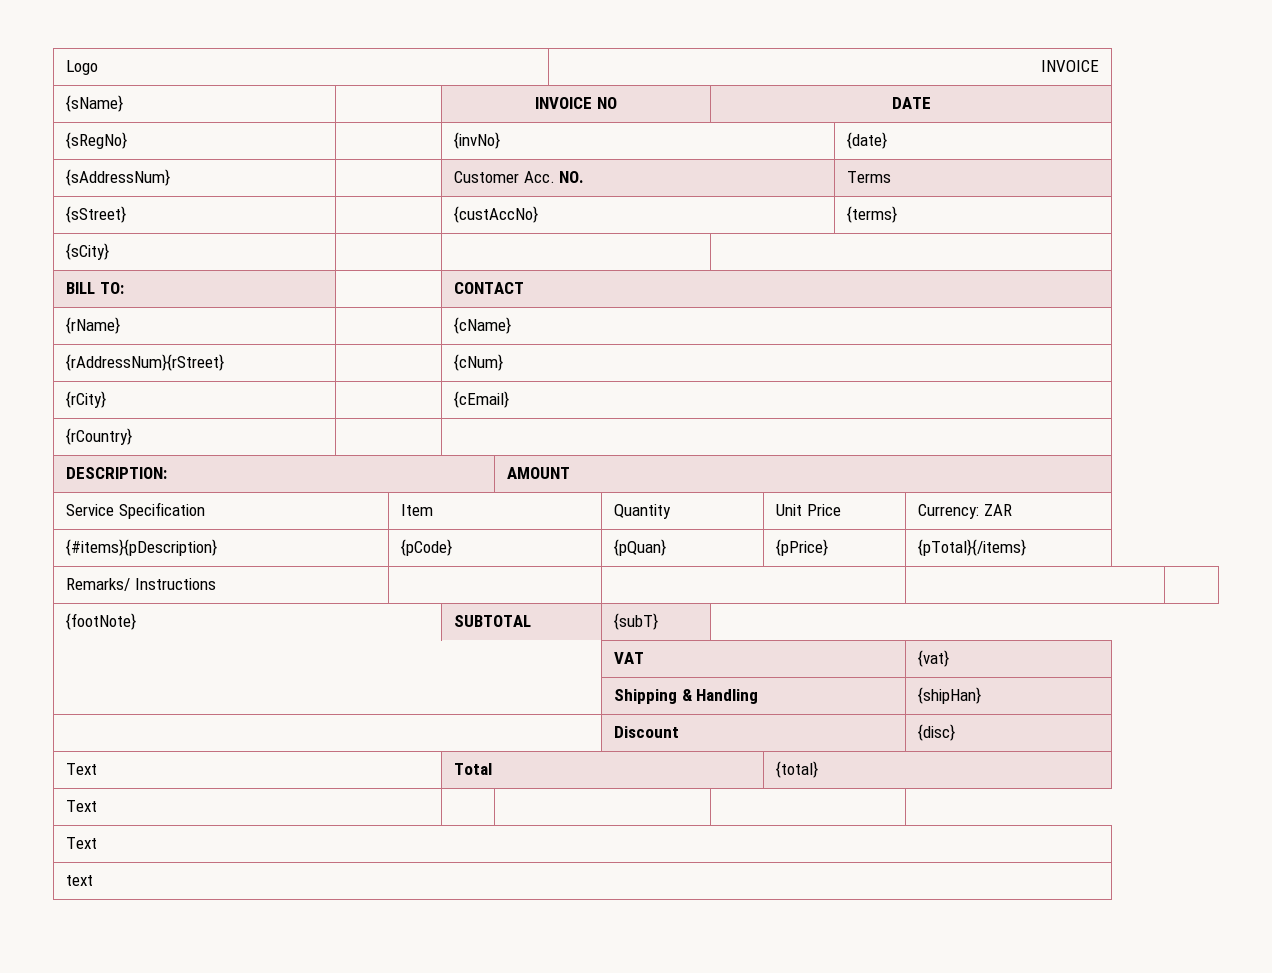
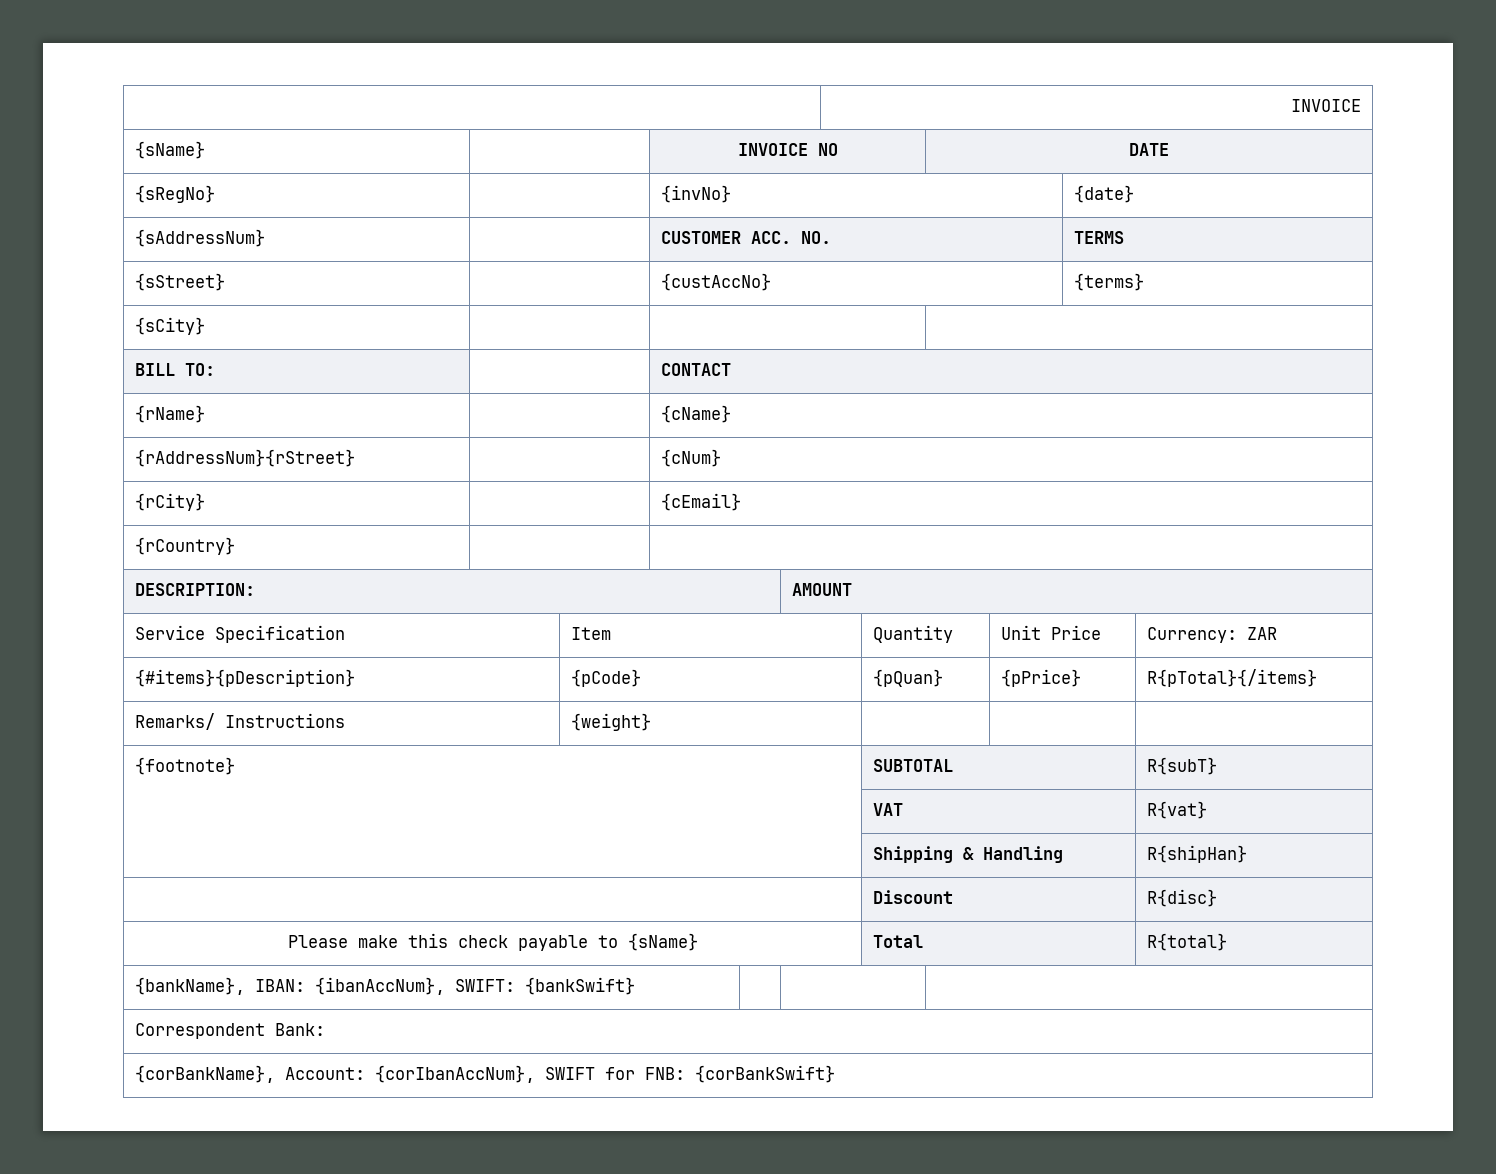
[66,60,99,75] Logo -> (1290, 105) none
[454,171,555,183] Customer Acc. -> [661,231,792,244] CUSTOMER ACC.
[847,171,892,183] Terms -> [1074,231,1125,244] TERMS
[918,539,1027,556] {pTotal}{/items} -> [1147,669,1318,687] R{pTotal}{/items}
[66,613,137,630] | | | // {footNote} -> [571,713,652,731] [135,757,236,775] {weight} | | | // {footnote}
[614,613,659,630] {subT} -> [1147,757,1218,775] R{subT}
[918,650,950,667] {vat} -> [1147,801,1208,819] R{vat}
[918,687,982,704] {shipHan} -> [1147,845,1248,863] R{shipHan}
[918,724,956,741] [66,763,98,775] [454,763,493,775] [776,761,819,778] [66,800,98,812] [66,837,98,849] [66,875,94,886] {disc} // Text | Total | {total} // Text | | | // Text // text -> [1147,889,1218,907] [287,933,698,951] [873,935,924,948] [1147,933,1228,951] [135,977,636,995] [135,1023,326,1039] [135,1065,836,1083] R{disc} // Please make this check payable to {sName} | Total | R{total} // {bankName}, IBAN: {ibanAccNum}, SWIFT: {bankSwift} | | | // Correspondent Bank: // {corBankName}, Account: {corIbanAccNum}, SWIFT for FNB: {corBankSwift}

